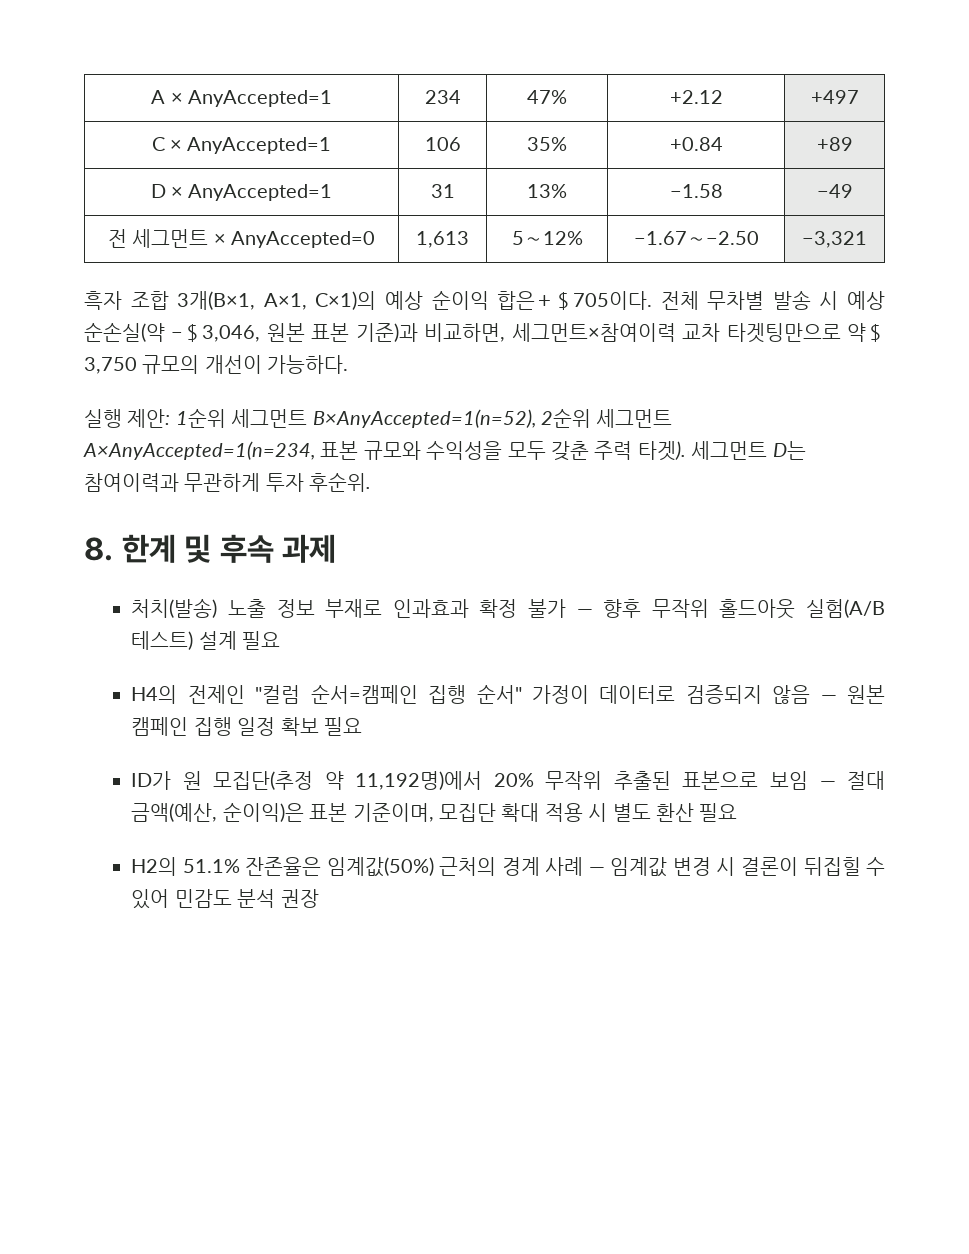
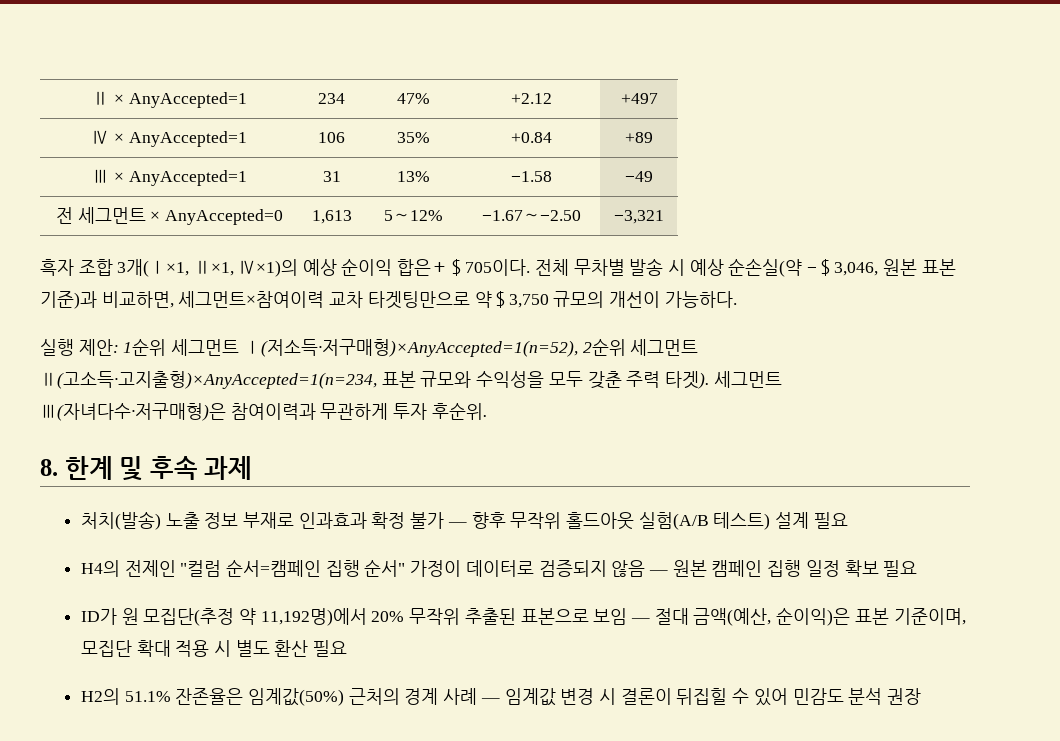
[151,90,166,104] A -> [92,91,110,105] Ⅱ
[151,137,165,151] C -> [92,130,110,144] Ⅳ
[150,184,166,198] D -> [92,169,110,183] Ⅲ
[177,291,377,310] 3개(B×1, A×1, C×1)의 -> [117,259,298,277] 3개(Ⅰ×1, Ⅱ×1, Ⅳ×1)의
[312,409,536,428] B×AnyAccepted=1(n=52), -> [243,339,578,357] Ⅰ(저소득·저구매형)×AnyAccepted=1(n=52),
[83,441,315,460] A×AnyAccepted=1(n=234, -> [40,371,377,389] Ⅱ(고소득·고지출형)×AnyAccepted=1(n=234,
[772,441,806,460] D는 -> [40,403,226,421] Ⅲ(자녀다수·저구매형)은

